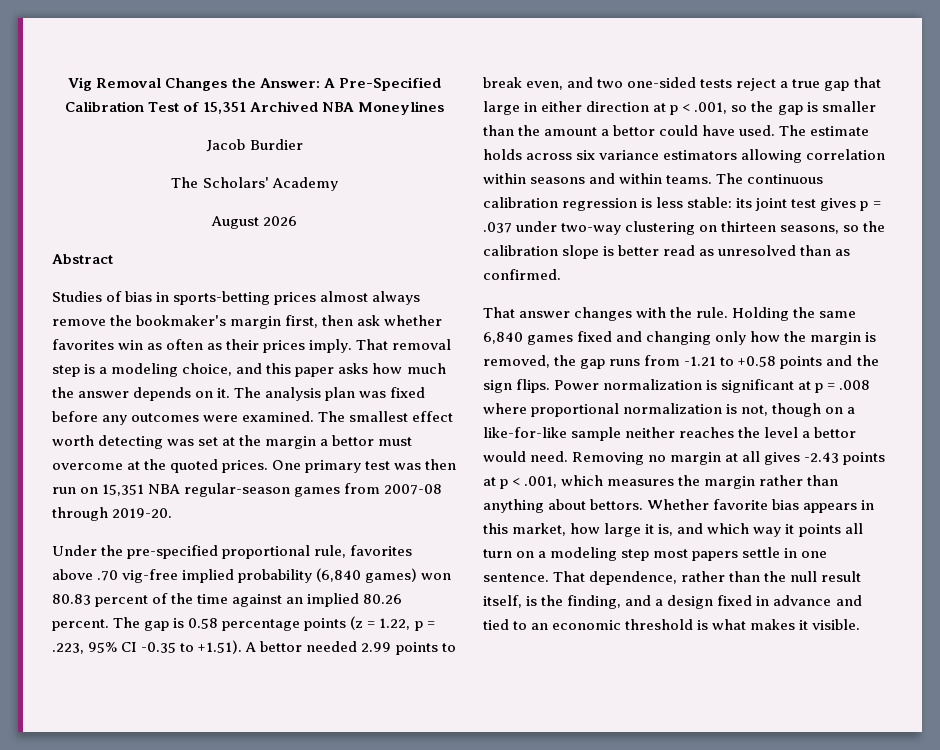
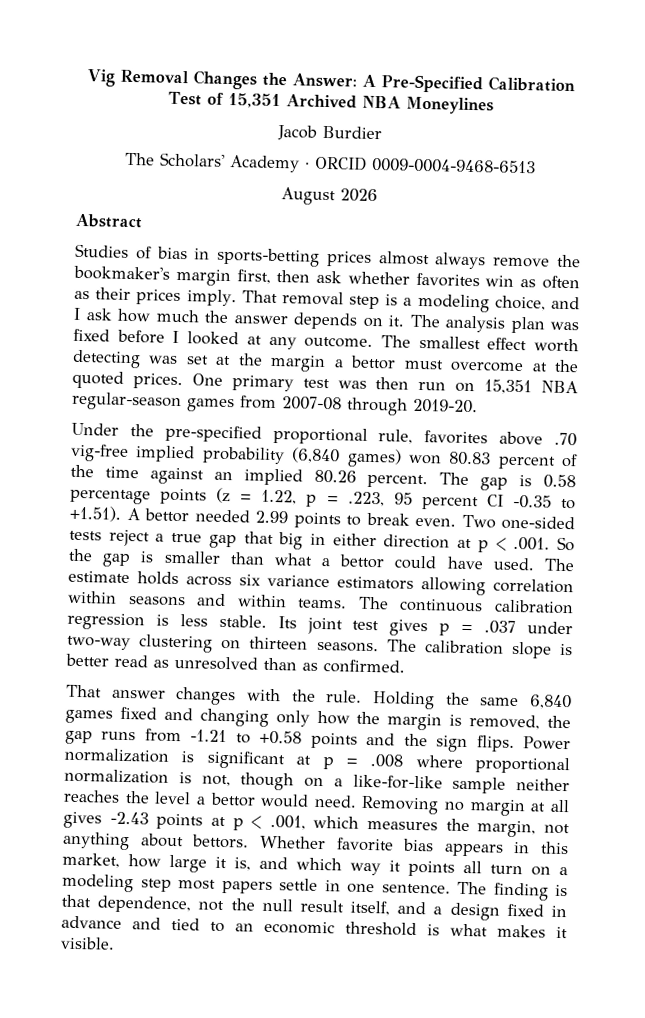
(338, 184) none -> [304,155,536,175] · ORCID 0009-0004-9468-6513
[266,363,369,377] this paper asks -> [73,307,113,321] I ask
[102,411,315,425] any outcomes were examined. -> [172,330,374,350] I looked at any outcome.
[88,642,118,653] 95% -> [393,492,479,511] 95 percent
[526,77,624,90] even, and two -> [415,514,496,529] even. Two
[483,101,520,115] large -> [278,532,304,550] big
[694,102,748,114] .001, so -> [513,536,575,552] .001. So
[518,125,598,136] the amount -> [273,553,313,566] what
[687,197,753,208] stable: its -> [218,614,297,629] stable. Its
[780,221,886,234] seasons, so the -> [316,639,417,653] seasons. The
[704,475,839,489] margin rather than -> [477,820,570,838] margin, not
[553,571,761,585] That dependence, rather than -> [457,881,568,901] [61,894,225,914] The finding is that dependence, not
[526,595,622,609] is the finding, -> (391, 908) none

